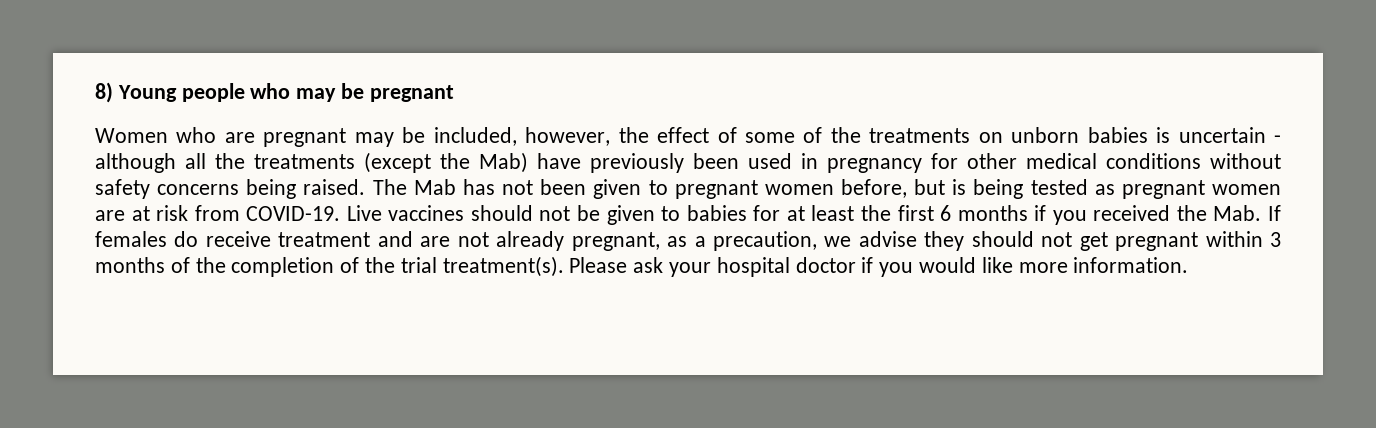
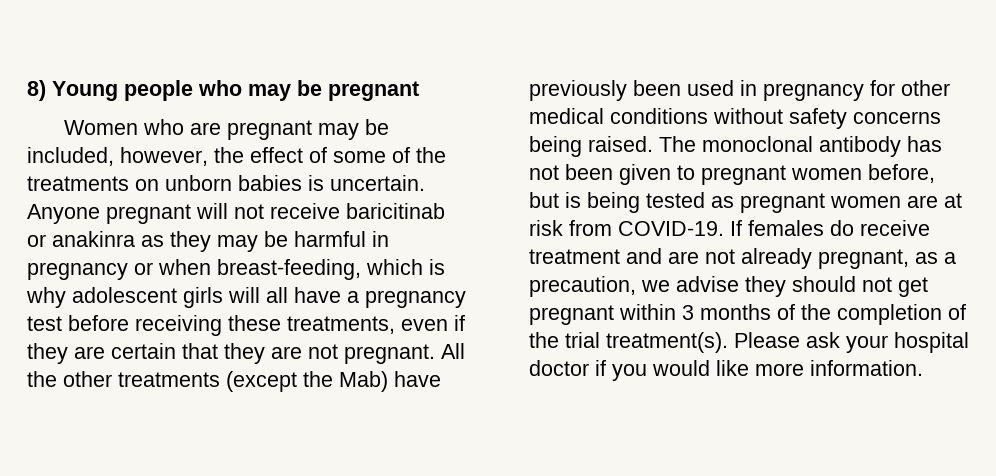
[1178,127,1282,143] [95,153,245,173] uncertain - although all the -> [330,175,425,191] [27,203,445,224] [27,231,389,252] [27,259,445,280] [26,287,466,308] [27,315,465,336] [27,343,465,364] [27,371,112,387] uncertain. Anyone pregnant will not receive baricitinab or anakinra as they may be harmful in pregnancy or when breast-feeding, which is why adolescent girls will all have a pregnancy test before receiving these treatments, even if they are certain that they are not pregnant. All the other
[413,179,456,195] Mab -> [702,136,901,157] monoclonal antibody
[346,205,1262,225] Live vaccines should not be given to babies for at least the first 6 months if you received the Mab. -> (724, 228) none

